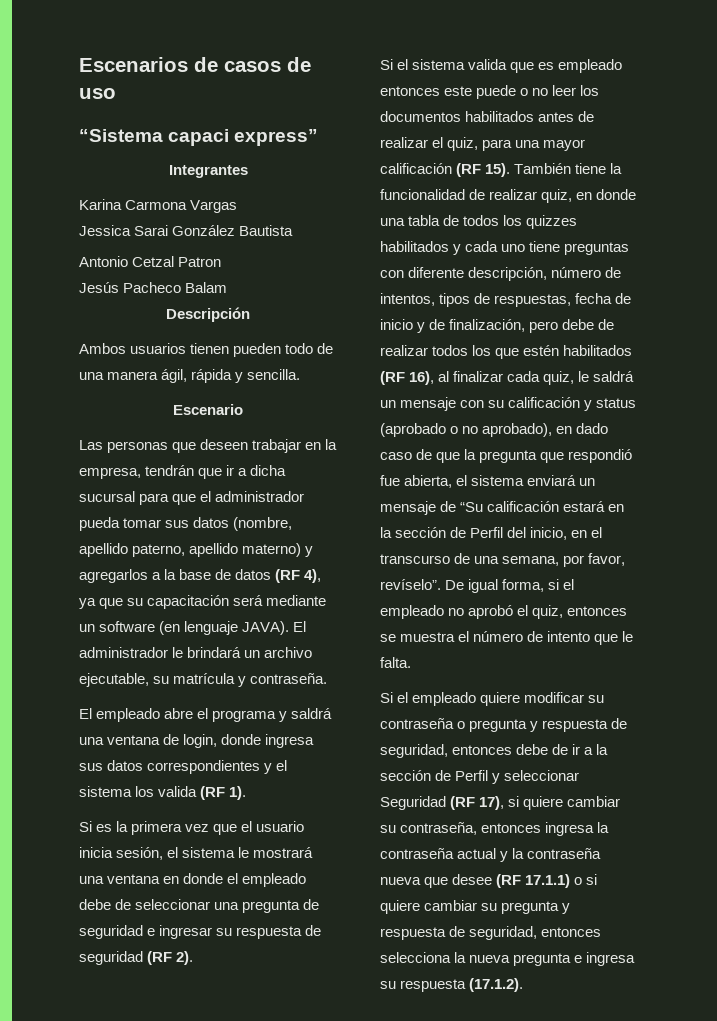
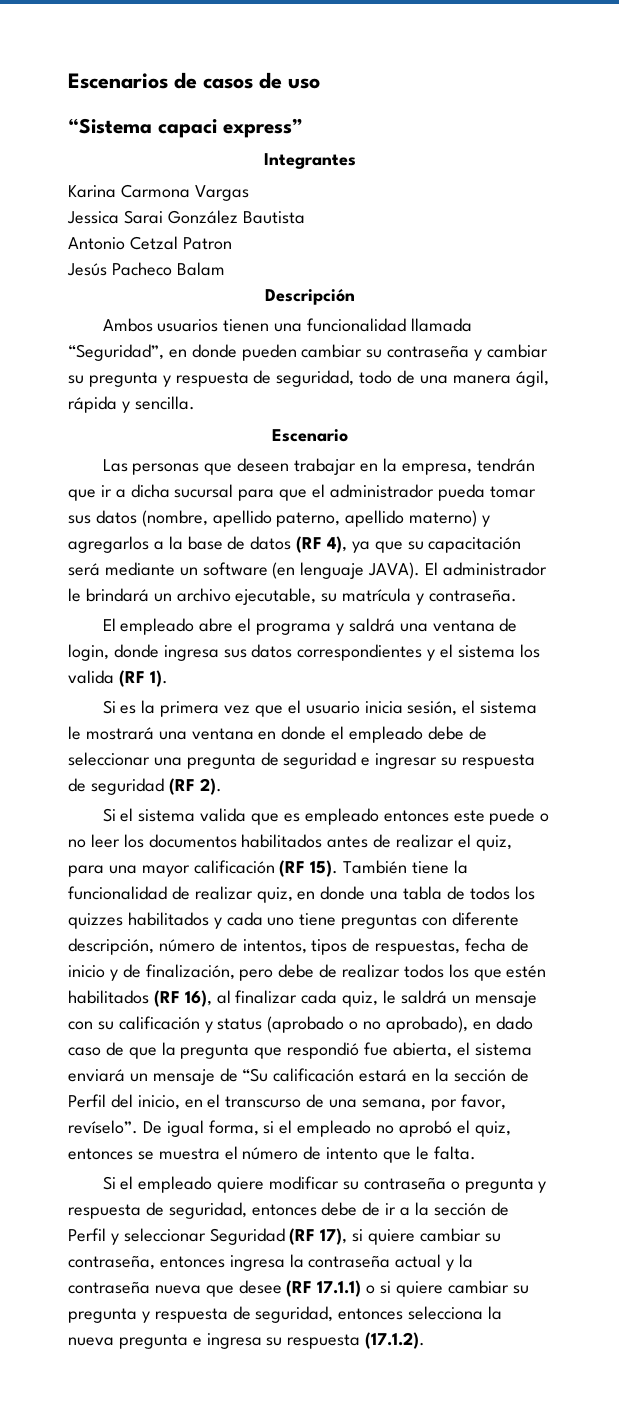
[233,343,282,357] pueden -> [274,318,472,332] [68,344,548,361] [68,370,355,387] una funcionalidad llamada “Seguridad”, en donde pueden cambiar su contraseña y cambiar su pregunta y respuesta de seguridad,

